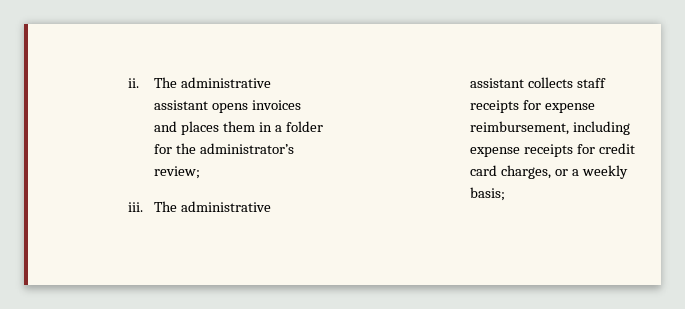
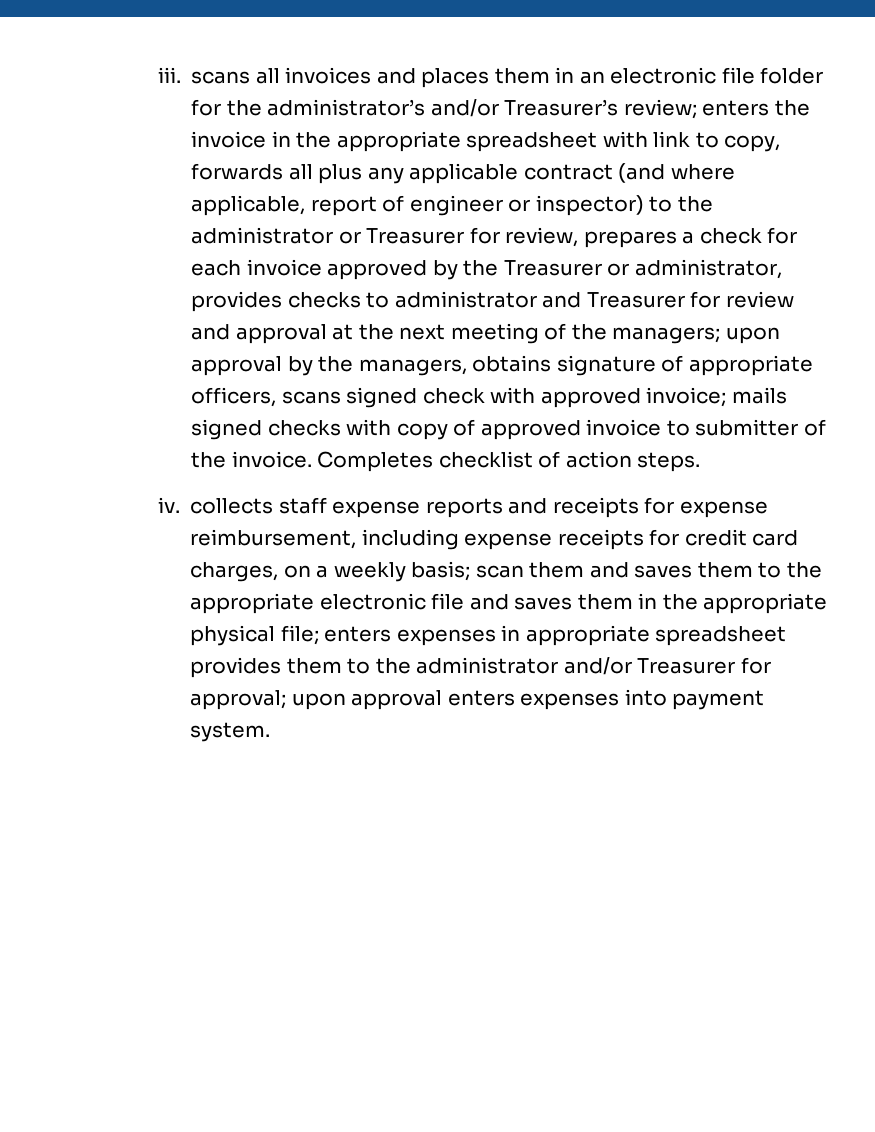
[127,77,272,88] [154,100,249,113] ii. The administrative assistant opens -> [157,67,280,84] iii. scans all
[274,125,282,132] a -> [579,67,755,84] an electronic file
(295, 148) none -> [430,99,619,117] and/or Treasurer’s
[127,201,272,212] [470,77,607,88] // iii. The administrative assistant collects staff -> [702,100,810,116] [191,131,781,152] [191,163,735,184] [191,195,713,216] [191,227,798,248] [191,259,782,280] [191,291,794,312] [191,323,780,344] [191,355,813,376] [191,387,787,408] [191,419,826,440] [191,451,701,472] [157,497,548,518] enters the invoice in the appropriate spreadsheet with link to copy, forwards all plus any applicable contract (and where applicable, report of engineer or inspector) to the administrator or Treasurer for review, prepares a check for each invoice approved by the Treasurer or administrator, provides checks to administrator and Treasurer for review and approval at the next meeting of the managers; upon approval by the managers, obtains signature of appropriate officers, scans signed check with approved invoice; mails signed checks with copy of approved invoice to submitter of the invoice. Completes checklist of action steps. // iv. collects staff expense reports and
[555,169,569,176] or -> [283,565,311,578] on
(506, 194) none -> [475,562,822,578] [190,593,828,614] [190,625,787,646] [190,657,771,678] [190,689,765,710] [190,722,271,742] scan them and saves them to the appropriate electronic file and saves them in the appropriate physical file; enters expenses in appropriate spreadsheet provides them to the administrator and/or Treasurer for approval; upon approval enters expenses into payment system.

